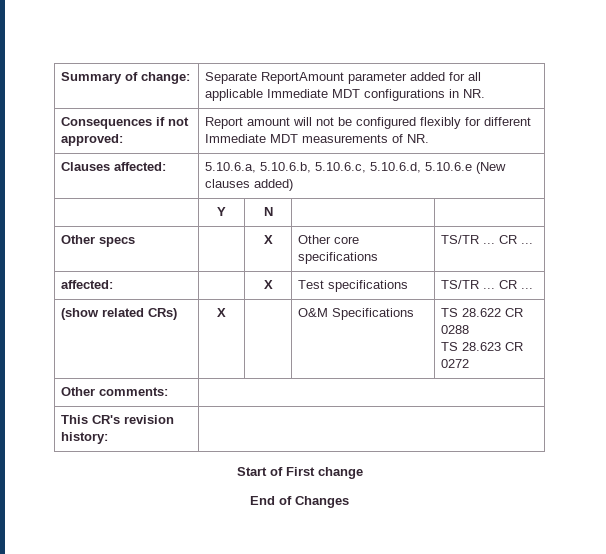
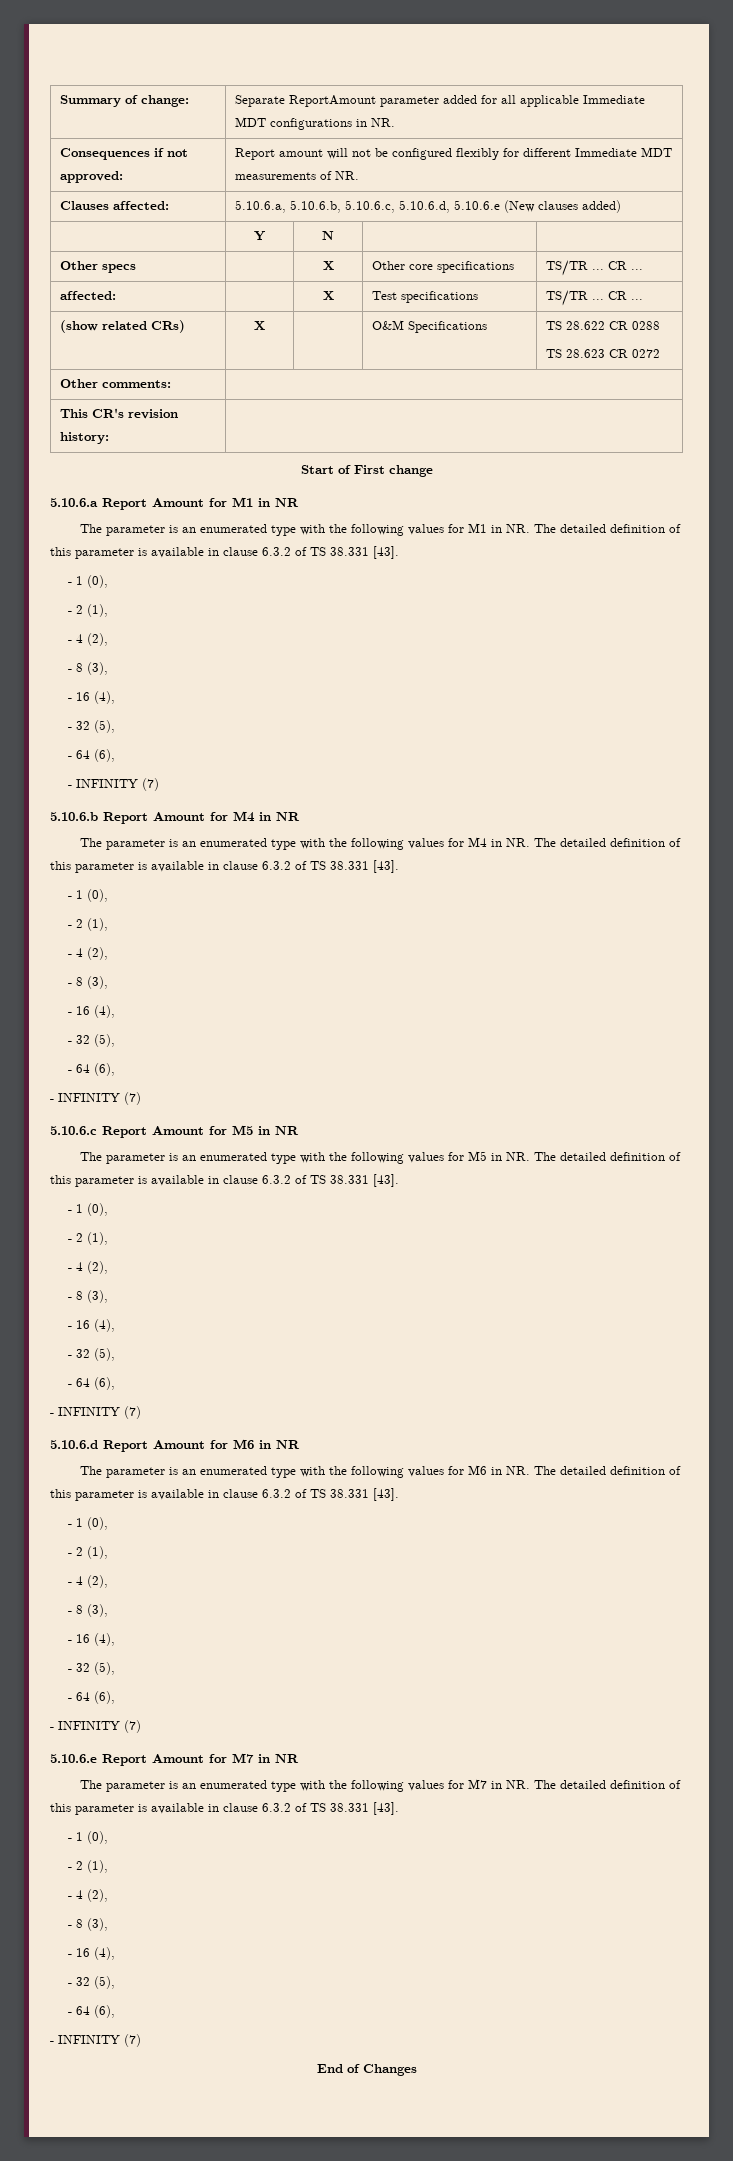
(363, 473) none -> [50,497,299,510] [80,523,682,536] [50,546,399,559] [67,575,108,588] [67,604,108,617] [67,633,108,646] [67,662,108,675] [67,691,115,704] [67,720,115,733] [67,749,115,762] [67,778,159,791] [50,811,300,824] [80,837,682,850] [50,860,399,873] [67,889,108,902] [67,918,108,931] [67,947,108,960] [67,976,108,989] [67,1005,115,1018] [67,1034,115,1047] [67,1063,115,1076] [50,1092,141,1105] [50,1125,299,1138] [80,1151,682,1164] [50,1174,399,1187] [67,1203,108,1216] [67,1232,108,1245] [67,1261,108,1274] [67,1290,108,1303] [67,1319,115,1332] [67,1348,115,1361] [67,1377,115,1390] [50,1406,141,1419] [50,1439,300,1452] [80,1465,682,1478] [50,1488,399,1501] [67,1517,108,1530] [67,1546,108,1559] [67,1575,108,1588] [67,1604,108,1617] [67,1633,115,1646] [67,1662,115,1675] [67,1691,115,1704] [50,1720,141,1733] [50,1753,299,1766] [80,1779,682,1792] [50,1802,399,1815] [67,1831,108,1844] [67,1860,108,1873] [67,1889,108,1902] [67,1918,108,1931] [67,1947,115,1960] [67,1976,115,1989] [67,2005,115,2018] [50,2034,141,2047] // 5.10.6.a Report Amount for M1 in NR // The parameter is an enumerated type with the following values for M1 in NR. The detailed definition of this parameter is available in clause 6.3.2 of TS 38.331 [43]. // - 1 (0), // - 2 (1), // - 4 (2), // - 8 (3), // - 16 (4), // - 32 (5), // - 64 (6), // - INFINITY (7) // 5.10.6.b Report Amount for M4 in NR // The parameter is an enumerated type with the following values for M4 in NR. The detailed definition of this parameter is available in clause 6.3.2 of TS 38.331 [43]. // - 1 (0), // - 2 (1), // - 4 (2), // - 8 (3), // - 16 (4), // - 32 (5), // - 64 (6), // - INFINITY (7) // 5.10.6.c Report Amount for M5 in NR // The parameter is an enumerated type with the following values for M5 in NR. The detailed definition of this parameter is available in clause 6.3.2 of TS 38.331 [43]. // - 1 (0), // - 2 (1), // - 4 (2), // - 8 (3), // - 16 (4), // - 32 (5), // - 64 (6), // - INFINITY (7) // 5.10.6.d Report Amount for M6 in NR // The parameter is an enumerated type with the following values for M6 in NR. The detailed definition of this parameter is available in clause 6.3.2 of TS 38.331 [43]. // - 1 (0), // - 2 (1), // - 4 (2), // - 8 (3), // - 16 (4), // - 32 (5), // - 64 (6), // - INFINITY (7) // 5.10.6.e Report Amount for M7 in NR // The parameter is an enumerated type with the following values for M7 in NR. The detailed definition of this parameter is available in clause 6.3.2 of TS 38.331 [43]. // - 1 (0), // - 2 (1), // - 4 (2), // - 8 (3), // - 16 (4), // - 32 (5), // - 64 (6), // - INFINITY (7)

